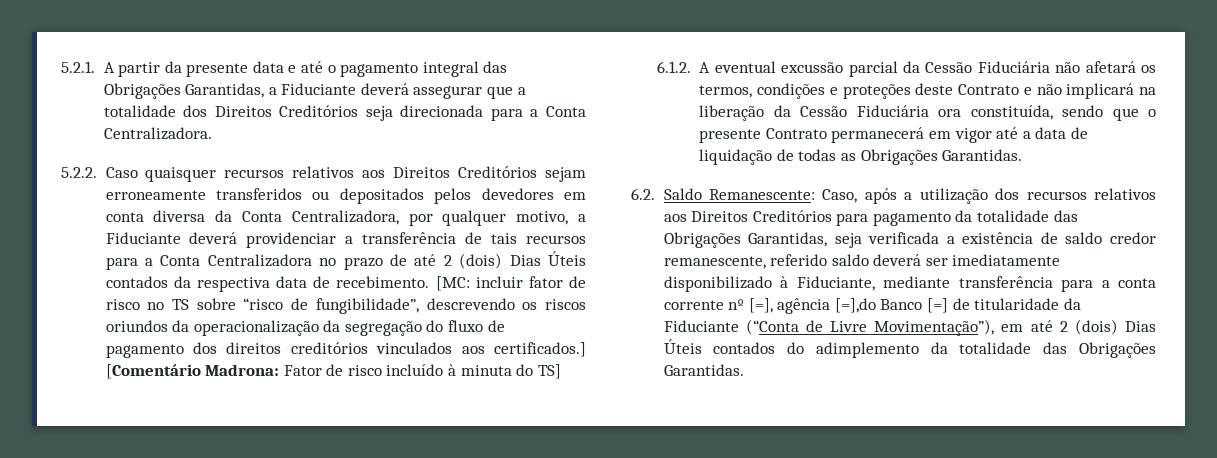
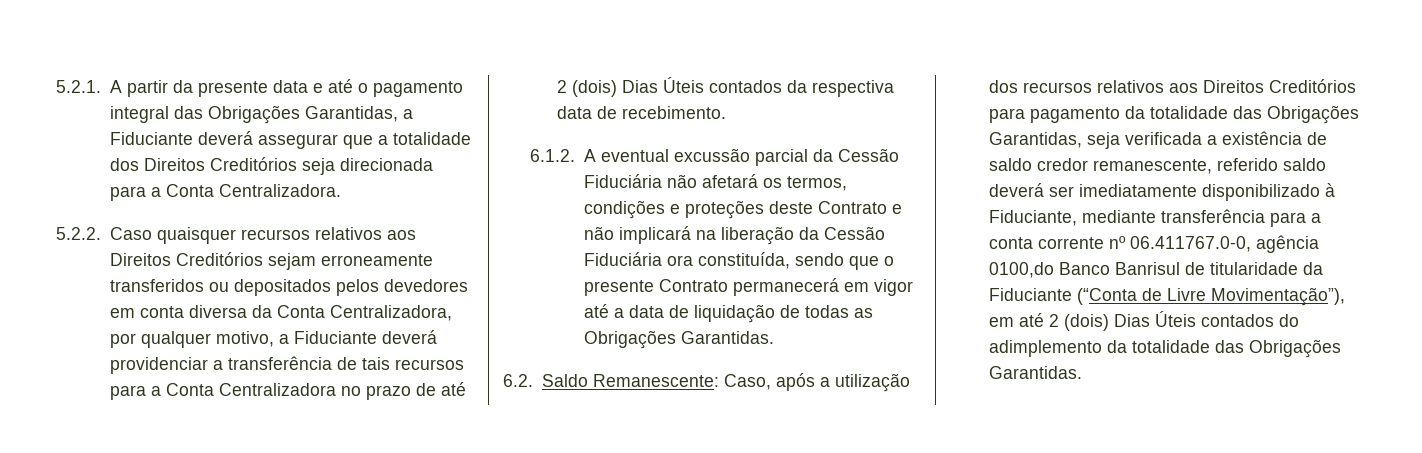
[435,276,586,291] [105,298,586,314] [105,320,505,336] [105,342,586,358] [105,364,561,379] [MC: incluir fator de risco no TS sobre “risco de fungibilidade”, descrevendo os riscos oriundos da operacionalização da segregação do fluxo de pagamento dos direitos creditórios vinculados aos certificados.] [Comentário Madrona: Fator de risco incluído à minuta do TS] -> (726, 112) none
[748,298,949,314] [=], agência [=],do Banco [=] -> [1129,235,1319,253] [988,262,1180,278] 06.411767.0-0, agência 0100,do Banco Banrisul

